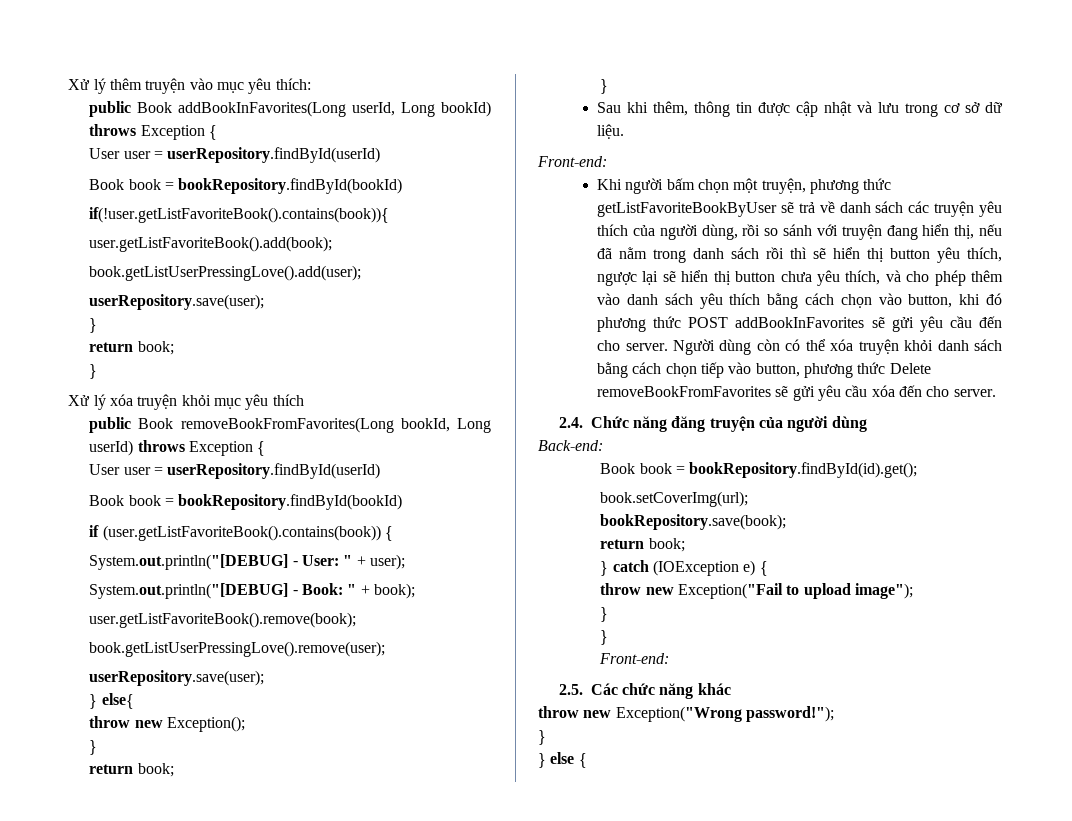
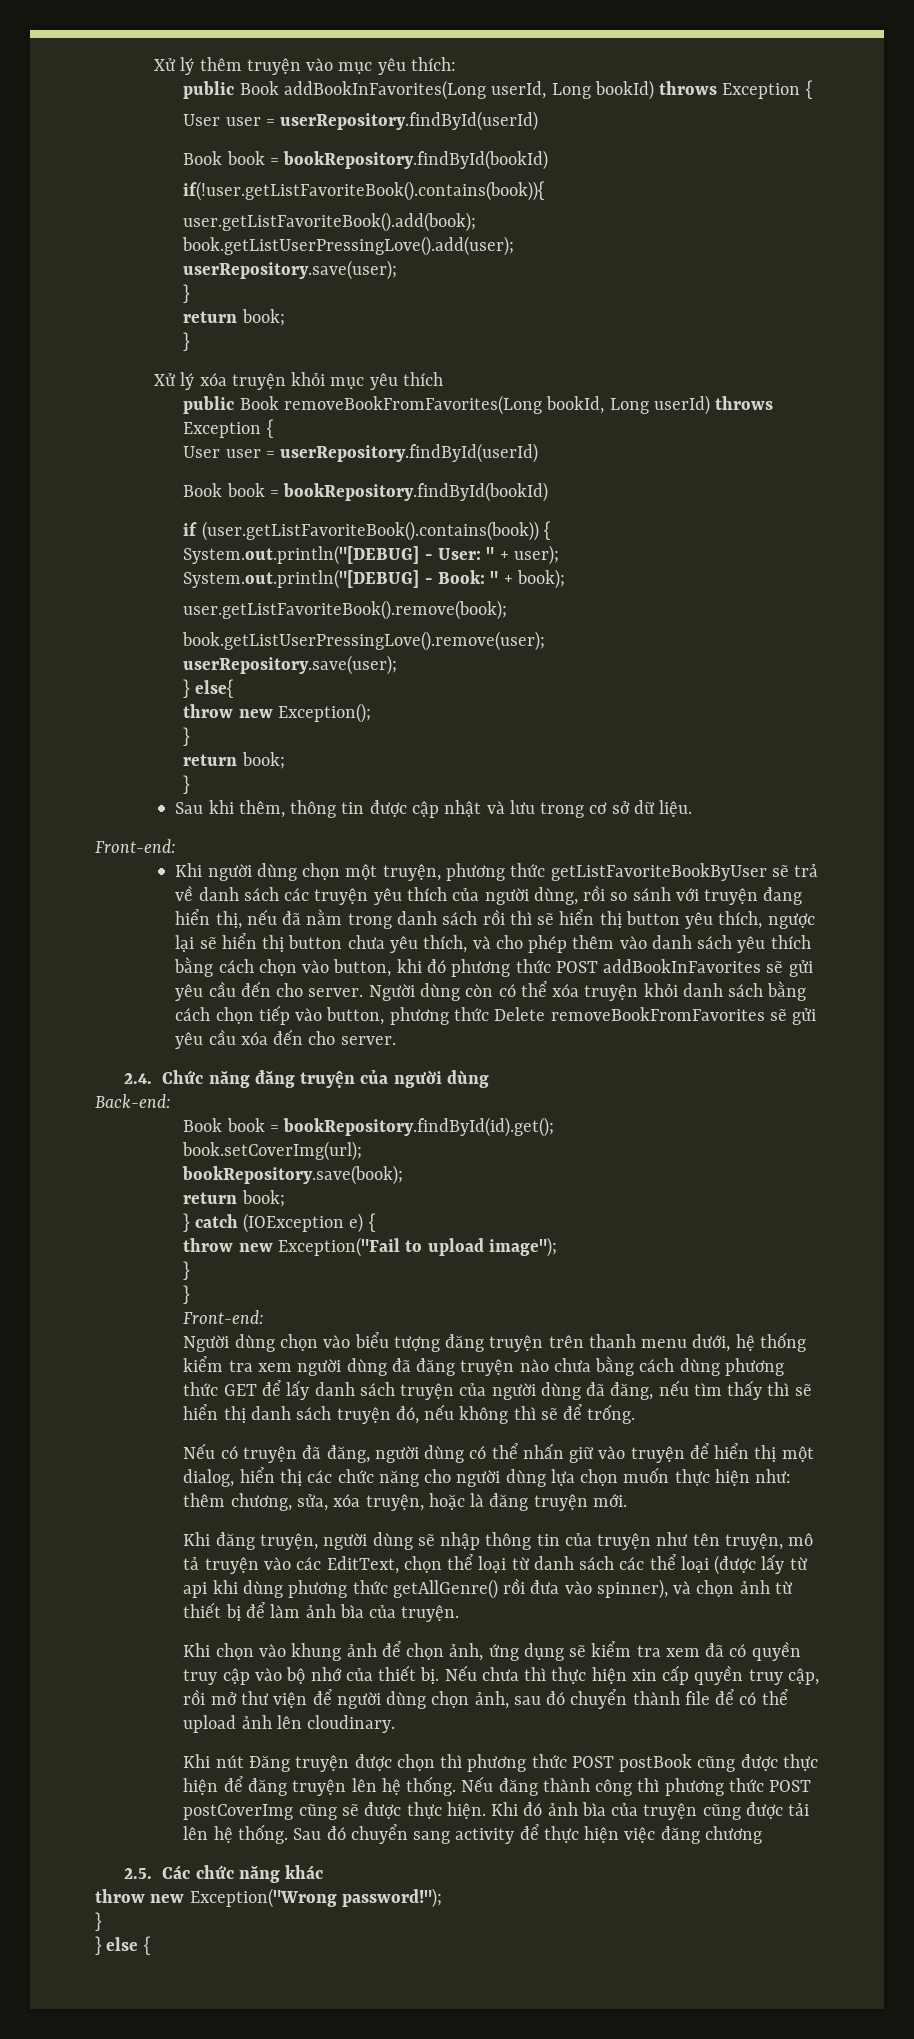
[666,178,695,190] bấm -> [256,863,297,881] dùng
(670, 658) none -> [183,1332,806,1352] [183,1356,784,1376] [183,1380,812,1400] [183,1404,636,1424] [183,1443,814,1463] [183,1467,792,1487] [183,1493,627,1511] [183,1532,814,1550] [183,1554,808,1575] [183,1578,793,1599] [183,1602,460,1622] [183,1641,801,1661] [183,1665,819,1685] [183,1689,788,1709] [183,1715,396,1733] [183,1754,818,1772] [183,1776,812,1796] [183,1802,810,1820] [183,1824,762,1844] // Người dùng chọn vào biểu tượng đăng truyện trên thanh menu dưới, hệ thống kiểm tra xem người dùng đã đăng truyện nào chưa bằng cách dùng phương thức GET để lấy danh sách truyện của người dùng đã đăng, nếu tìm thấy thì sẽ hiển thị danh sách truyện đó, nếu không thì sẽ để trống. // Nếu có truyện đã đăng, người dùng có thể nhấn giữ vào truyện để hiển thị một dialog, hiển thị các chức năng cho người dùng lựa chọn muốn thực hiện như: thêm chương, sửa, xóa truyện, hoặc là đăng truyện mới. // Khi đăng truyện, người dùng sẽ nhập thông tin của truyện như tên truyện, mô tả truyện vào các EditText, chọn thể loại từ danh sách các thể loại (được lấy từ api khi dùng phương thức getAllGenre() rồi đưa vào spinner), và chọn ảnh từ thiết bị để làm ảnh bìa của truyện. // Khi chọn vào khung ảnh để chọn ảnh, ứng dụng sẽ kiểm tra xem đã có quyền truy cập vào bộ nhớ của thiết bị. Nếu chưa thì thực hiện xin cấp quyền truy cập, rồi mở thư viện để người dùng chọn ảnh, sau đó chuyển thành file để có thể upload ảnh lên cloudinary. // Khi nút Đăng truyện được chọn thì phương thức POST postBook cũng được thực hiện để đăng truyện lên hệ thống. Nếu đăng thành công thì phương thức POST postCoverImg cũng sẽ được thực hiện. Khi đó ảnh bìa của truyện cũng được tải lên hệ thống. Sau đó chuyển sang activity để thực hiện việc đăng chương

